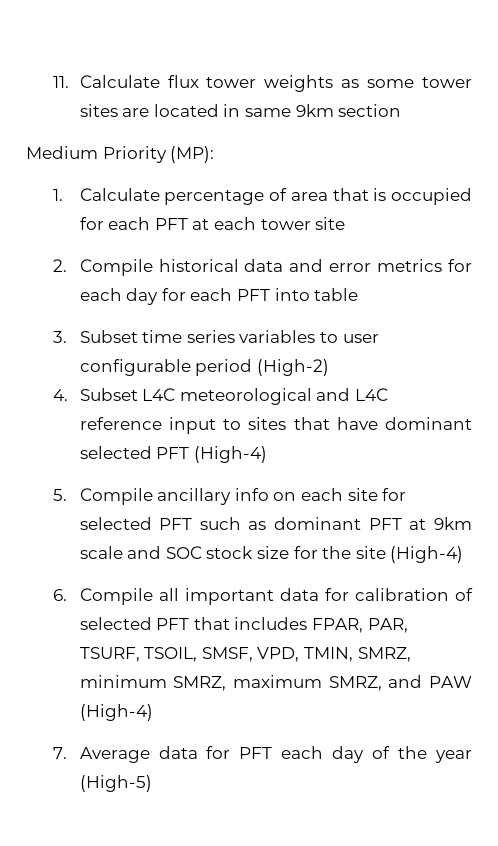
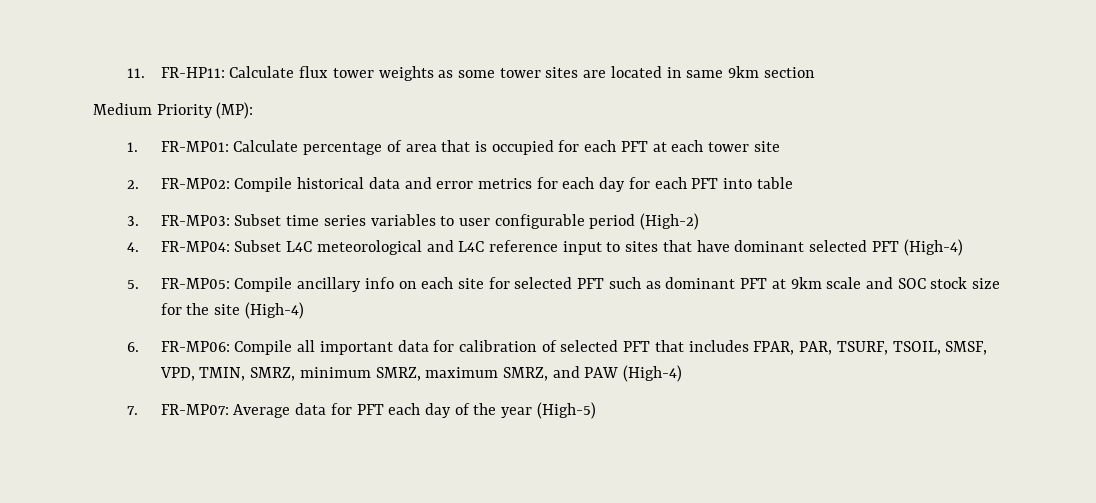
(69, 82) none -> [160,67,225,78] FR-HP11:
(63, 195) none -> [160,141,229,152] FR-MP01:
(67, 265) none -> [160,178,230,189] FR-MP02:
(67, 337) none -> [160,215,230,226] FR-MP03:
(68, 395) none -> [160,241,230,252] FR-MP04:
(67, 495) none -> [160,278,230,289] FR-MP05:
(67, 595) none -> [160,341,230,352] FR-MP06:
(67, 753) none -> [160,404,229,415] FR-MP07:

